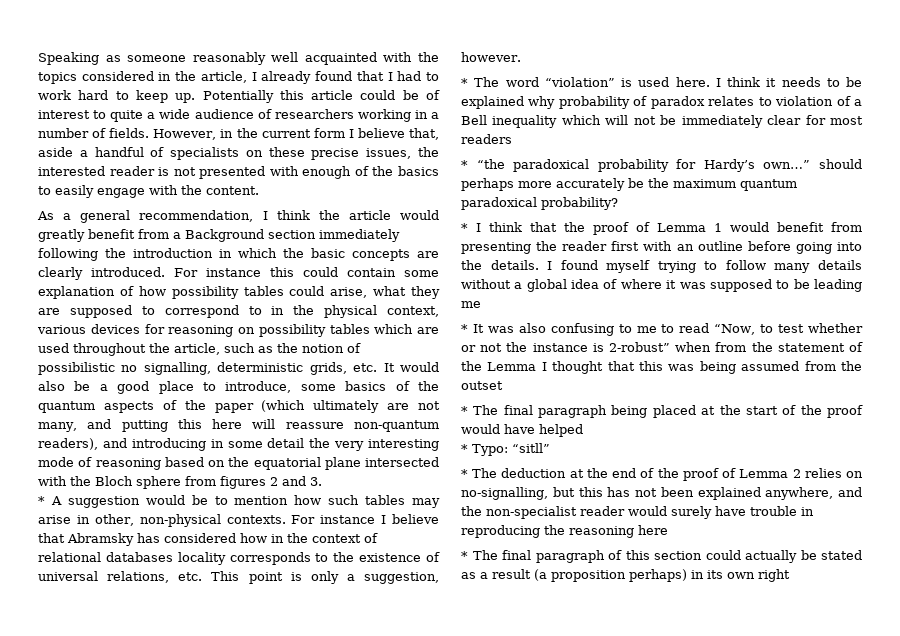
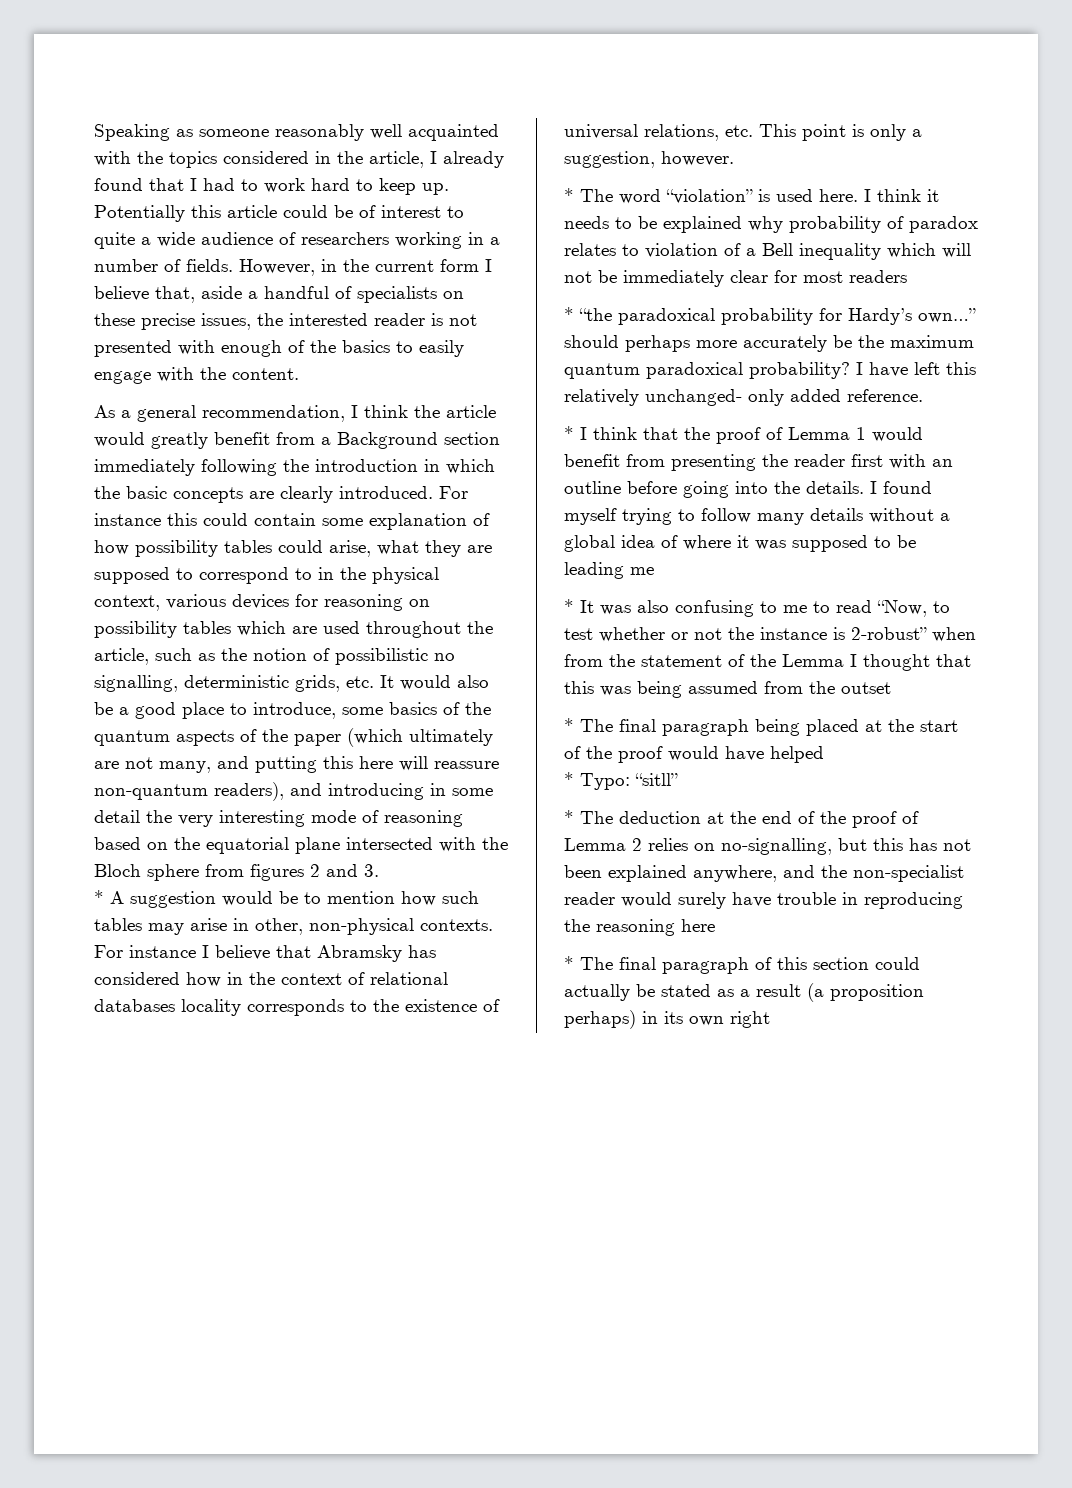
(618, 203) none -> [856,362,976,377] [564,389,923,406] I have left this relatively unchanged- only added reference.

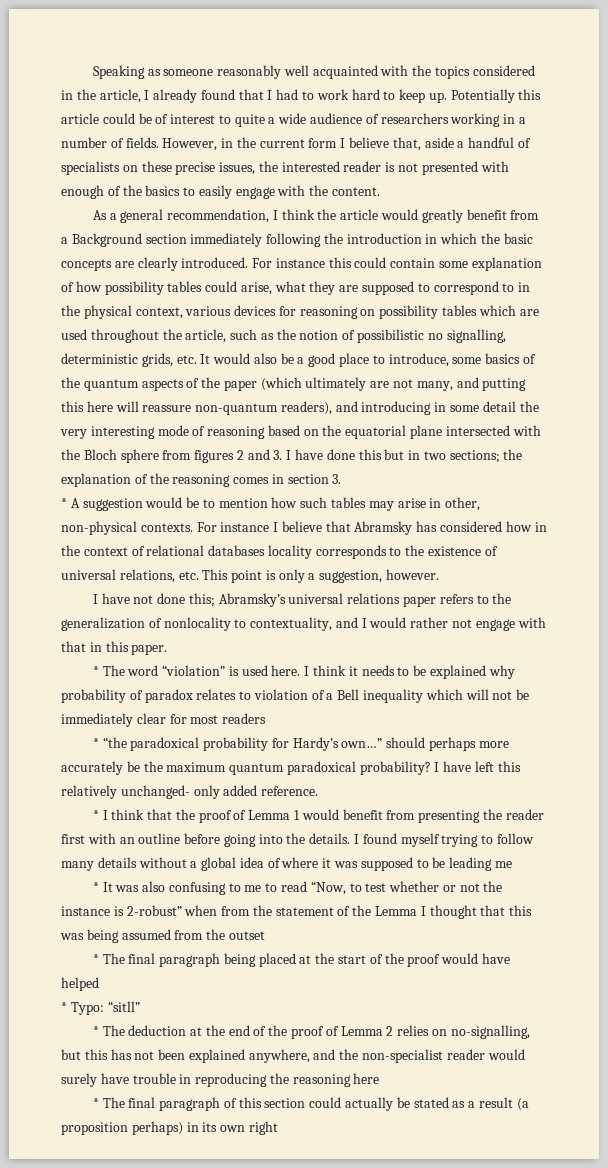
(379, 870) none -> [286,449,523,463] [61,473,342,487] I have done this but in two sections; the explanation of the reasoning comes in section 3.
(734, 158) none -> [92,593,512,607] [61,617,546,631] [61,641,168,655] // I have not done this; Abramsky’s universal relations paper refers to the generalization of nonlocality to contextuality, and I would rather not engage with that in this paper.

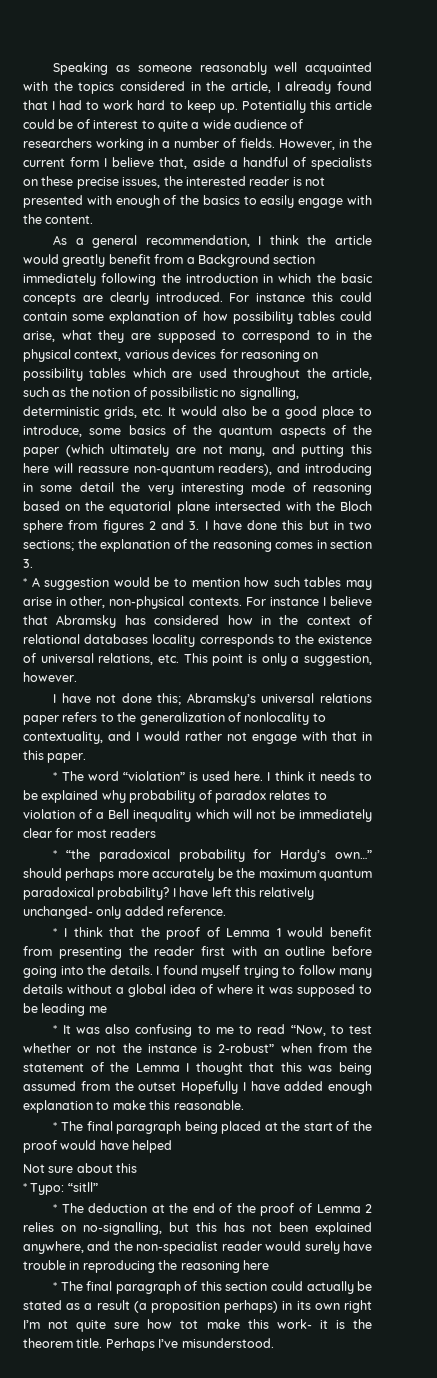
(265, 935) none -> [181,1081,372,1094] [23,1100,244,1113] Hopefully I have added enough explanation to make this reasonable.
(99, 984) none -> [23,1163,138,1173] // Not sure about this
(278, 1128) none -> [23,1319,372,1332] [23,1338,274,1351] I’m not quite sure how tot make this work- it is the theorem title. Perhaps I’ve misunderstood.

